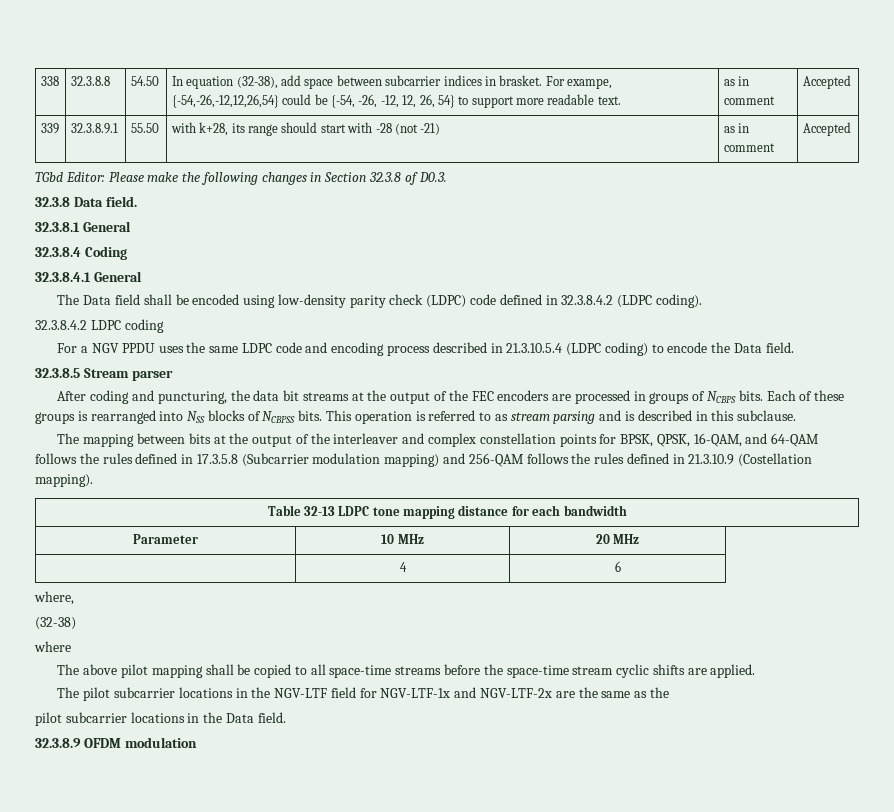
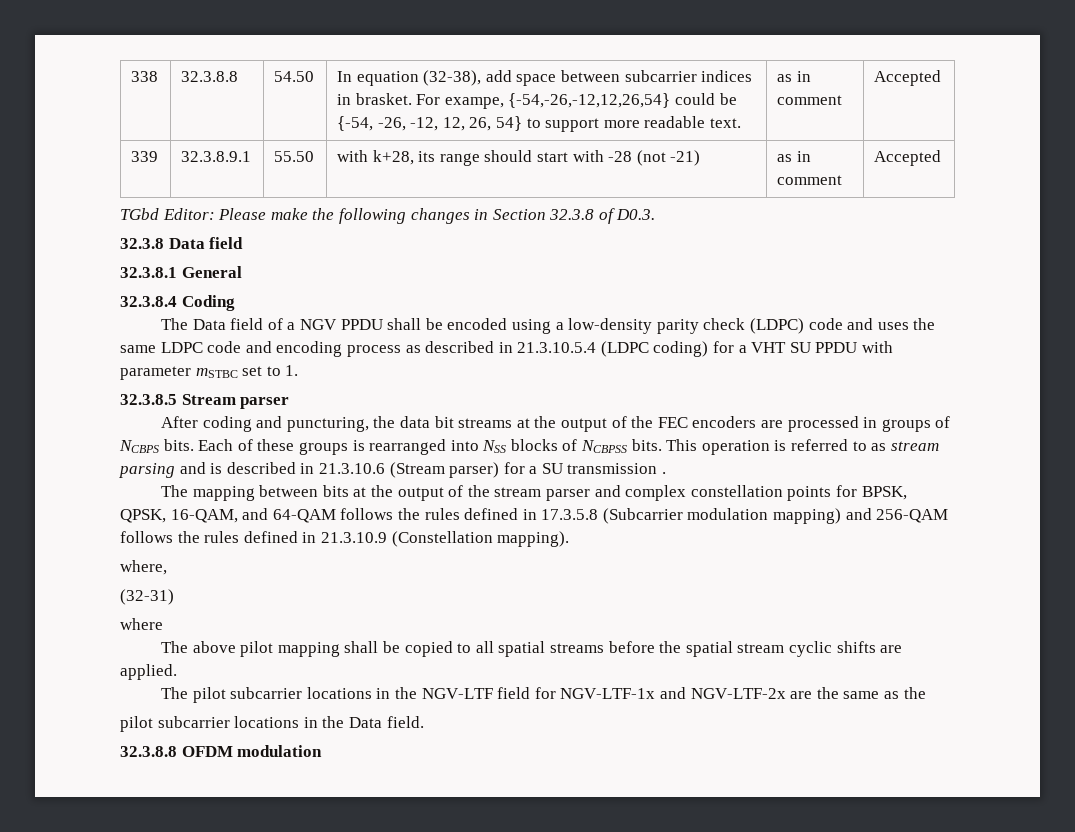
[105,196,137,207] field. -> [209,237,244,249] field
[35,271,142,282] // 32.3.8.4.1 General -> (235, 303) none
(140, 299) none -> [267,318,383,330] of a NGV PPDU
(276, 301) none -> [555,322,564,330] a
[499,294,702,308] [35,319,164,333] [57,343,155,353] defined in 32.3.8.4.2 (LDPC coding). // 32.3.8.4.2 LDPC coding // For a NGV PPDU -> [847,318,874,330] and
(430, 350) none -> [405,345,421,353] as
[651,342,794,353] to encode the Data field. -> [713,341,894,353] [120,365,299,380] for a VHT SU PPDU with parameter mSTBC set to 1.
[711,410,797,421] this subclause. -> [318,462,667,478] 21.3.10.6 (Stream parser) for a SU transmission .
[333,433,399,444] interleaver -> [494,487,591,501] stream parser
[738,453,813,467] (Costellation -> [391,531,493,547] (Constellation
[267,505,627,519] [133,534,198,544] [381,534,424,544] [595,534,640,544] [399,562,407,572] [614,561,621,572] // Table 32-13 LDPC tone mapping distance for each bandwidth // Parameter | 10 MHz | 20 MHz // | 4 | 6 -> (570, 539) none
[35,617,76,630] (32-38) -> [120,589,174,605] (32-31)
[329,665,392,678] space-time -> [498,641,546,657] spatial
[506,665,569,678] space-time -> [685,641,733,657] spatial
[35,738,81,748] 32.3.8.9 -> [120,746,177,757] 32.3.8.8

